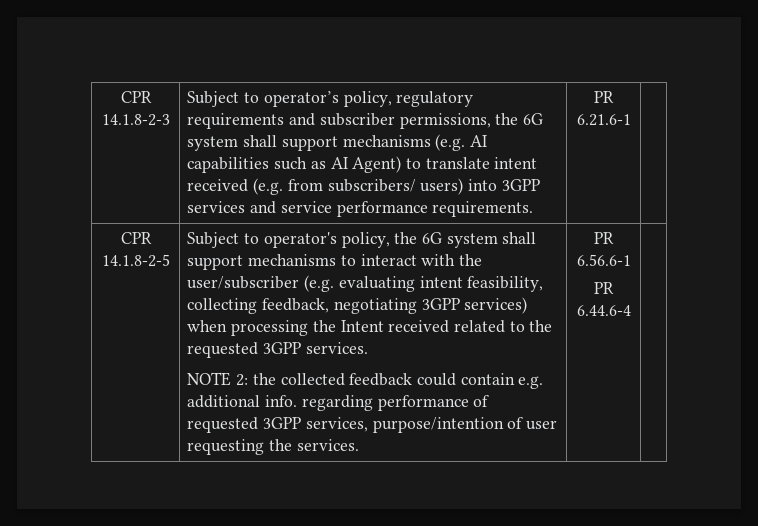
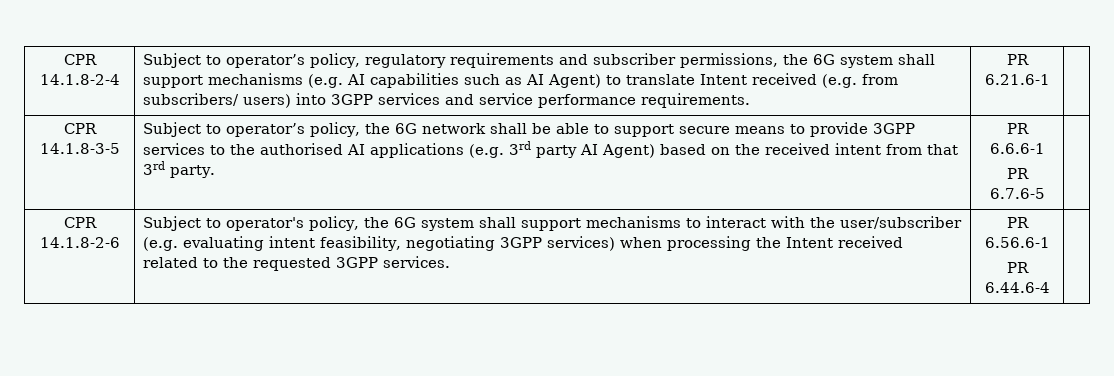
[120,91,152,103] [101,114,170,126] CPR 14.1.8-2-3 -> [63,54,97,65] [39,74,120,85] CPR 14.1.8-2-4
[494,157,538,169] intent -> [700,74,748,85] Intent
[101,254,170,267] 14.1.8-2-5 -> [39,143,120,154] [143,122,916,137] [143,141,959,158] [143,161,216,178] [1006,123,1029,134] [989,143,1045,154] [1006,168,1029,179] [989,188,1045,199] [63,217,97,228] [39,237,120,248] 14.1.8-3-5 | Subject to operator’s policy, the 6G network shall be able to support secure means to provide 3GPP services to the authorised AI applications (e.g. 3rd party AI Agent) based on the received intent from that 3rd party. | PR 6.6.6-1 // PR 6.7.6-5 | // CPR 14.1.8-2-6
[187,298,330,314] collecting feedback, -> (402, 243) none
[187,372,544,389] [187,395,490,411] [187,417,557,433] [187,439,359,455] // NOTE 2: the collected feedback could contain e.g. additional info. regarding performance of requested 3GPP services, purpose/intention of user requesting the services. -> (451, 262) none

